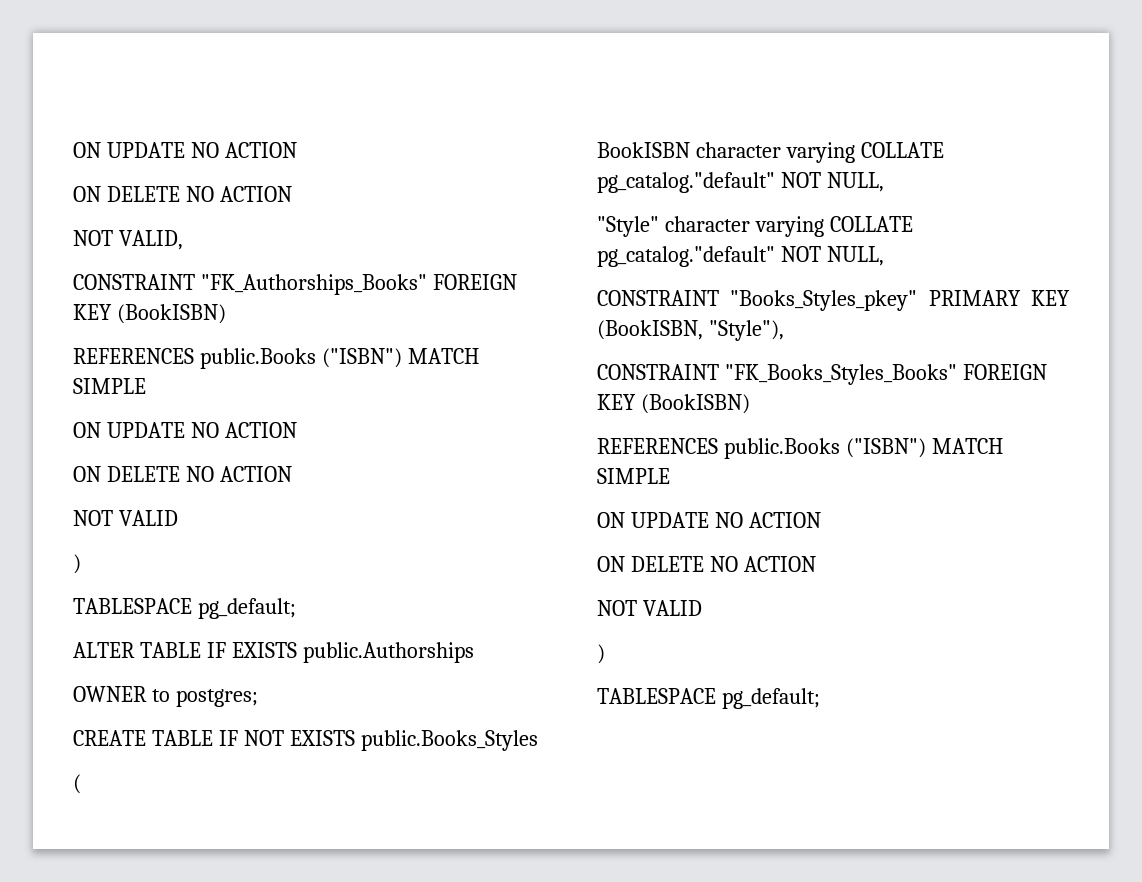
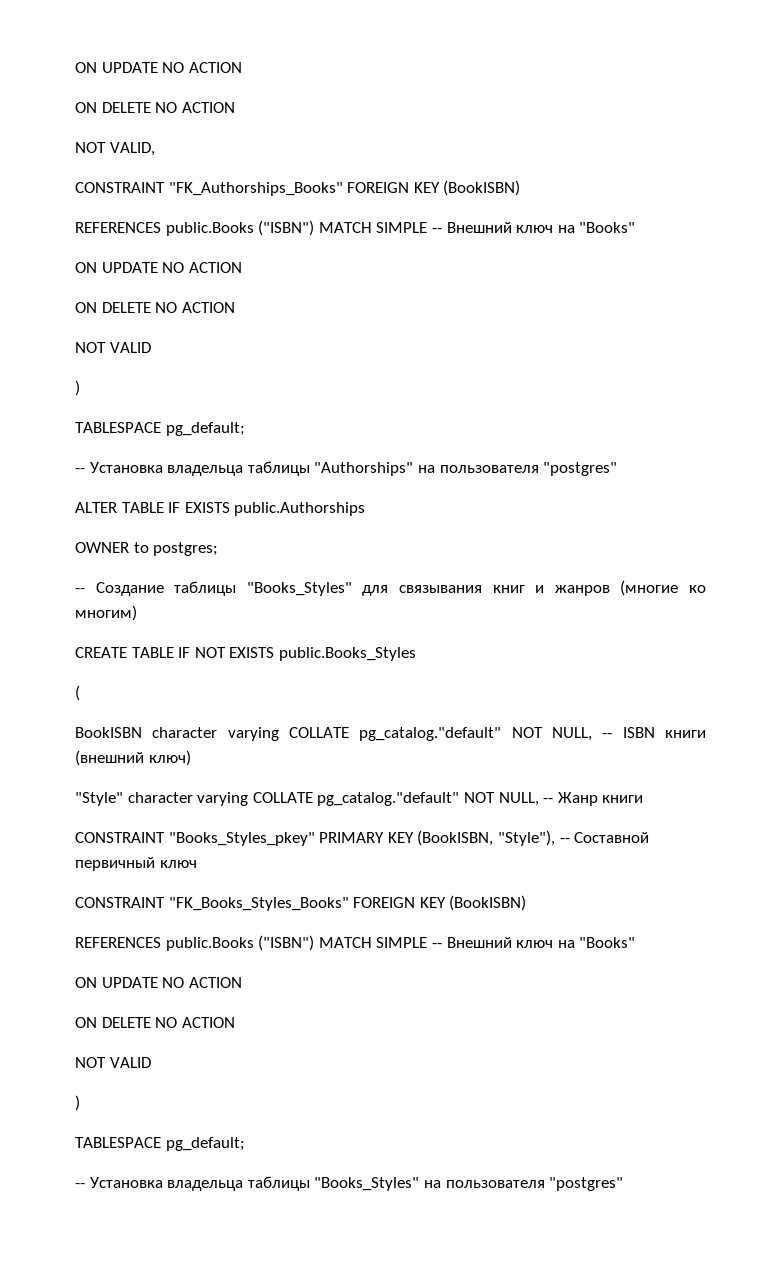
(146, 386) none -> [431,222,636,233] -- Внешний ключ на "Books"
(296, 608) none -> [75,461,618,476] // -- Установка владельца таблицы "Authorships" на пользователя "postgres"
(258, 698) none -> [75,580,707,596] [75,605,137,621] // -- Создание таблицы "Books_Styles" для связывания книг и жанров (многие ко многим)
(884, 182) none -> [602,727,706,738] [75,750,191,766] -- ISBN книги (внешний ключ)
(884, 256) none -> [543,792,644,806] -- Жанр книги
(784, 330) none -> [559,832,650,843] [75,857,197,871] -- Составной первичный ключ
(670, 476) none -> [431,937,636,948] -- Внешний ключ на "Books"
(820, 698) none -> [75,1176,624,1191] // -- Установка владельца таблицы "Books_Styles" на пользователя "postgres"

